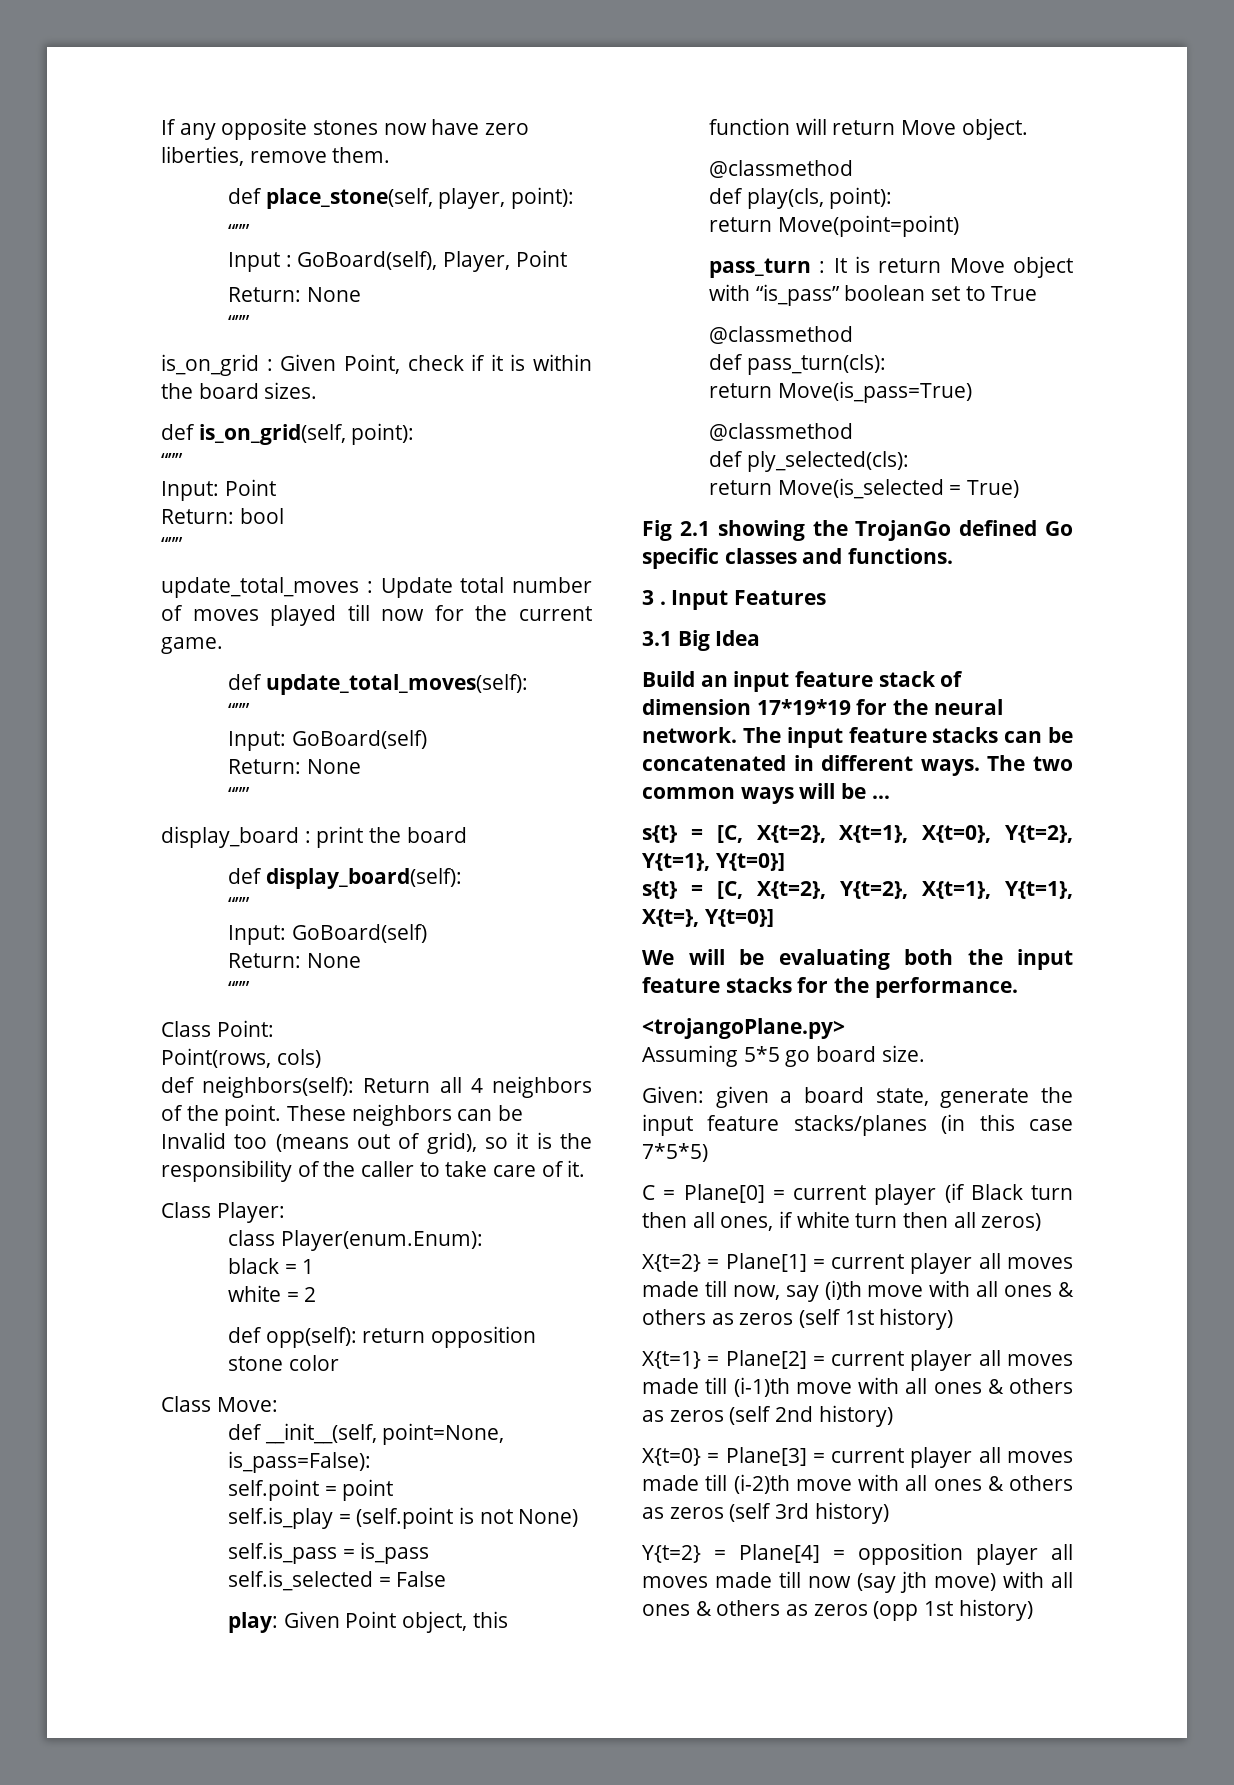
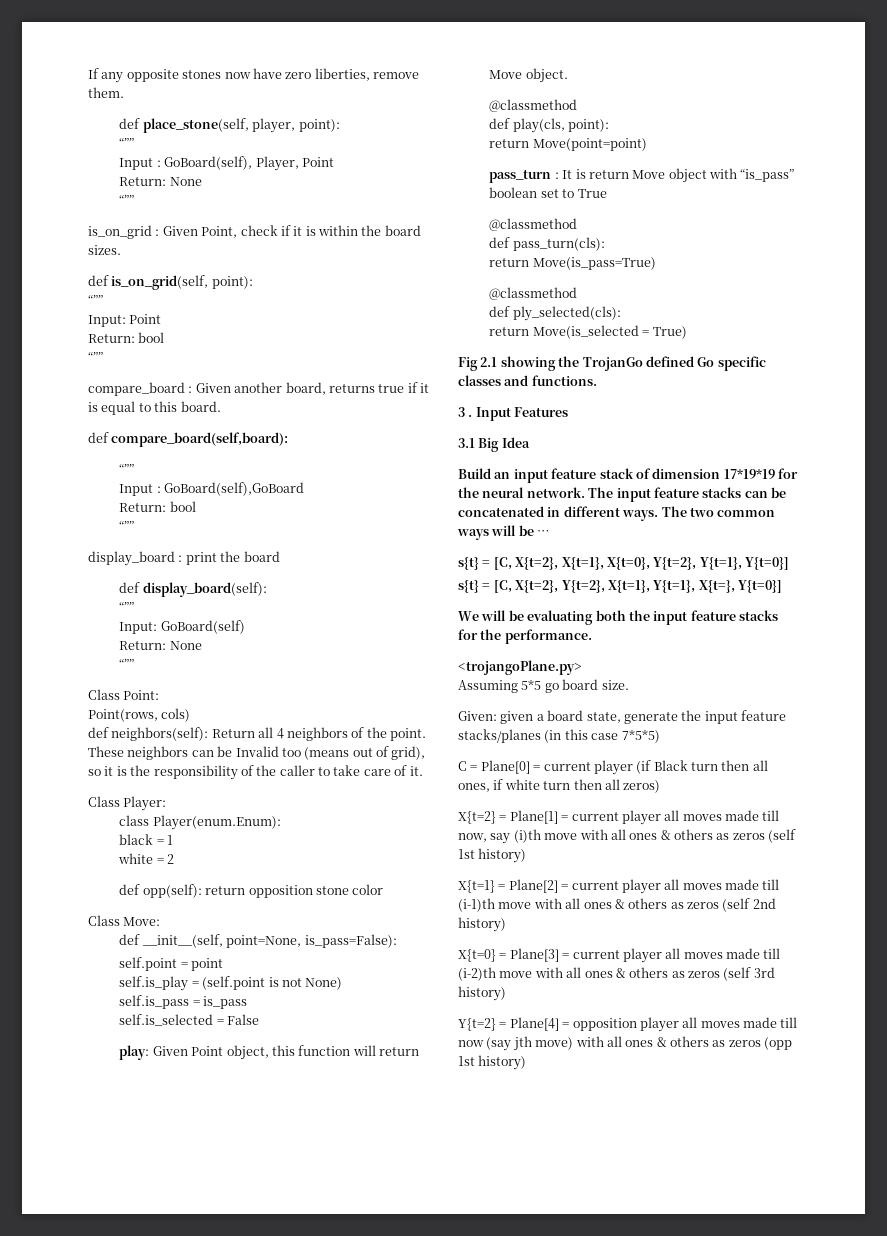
[161,577,592,598] [161,604,592,626] [161,637,223,654] [228,674,528,695] [228,703,251,718] [228,730,427,751] [228,759,361,774] update_total_moves : Update total number of moves played till now for the current game. // def update_total_moves(self): // “”” // Input: GoBoard(self) // Return: None -> [88,382,429,396] [88,401,221,415] [88,432,289,447] [119,464,135,474] [119,482,305,496] [119,501,196,512] compare_board : Given another board, returns true if it is equal to this board. // def compare_board(self,board): // “”” // Input : GoBoard(self),GoBoard // Return: bool

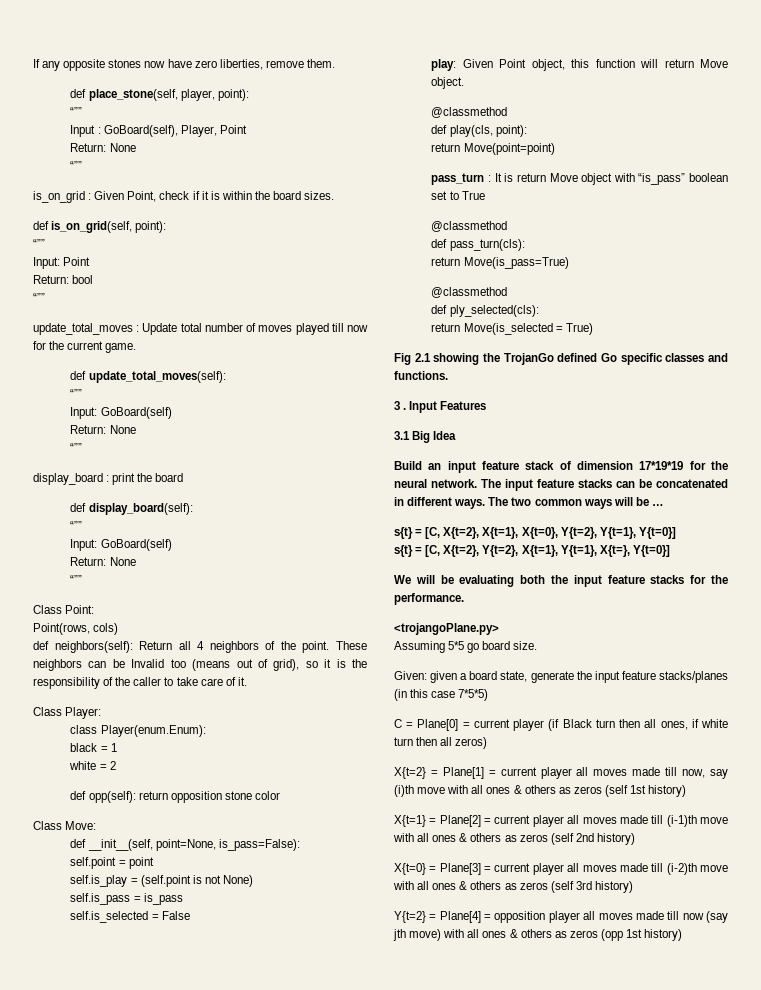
[88,382,429,396] [88,401,221,415] [88,432,289,447] [119,464,135,474] [119,482,305,496] [119,501,196,512] compare_board : Given another board, returns true if it is equal to this board. // def compare_board(self,board): // “”” // Input : GoBoard(self),GoBoard // Return: bool -> [33,323,369,335] [33,341,137,353] [70,371,226,383] [70,389,83,398] [70,407,172,419] [70,425,136,434] update_total_moves : Update total number of moves played till now for the current game. // def update_total_moves(self): // “”” // Input: GoBoard(self) // Return: None

